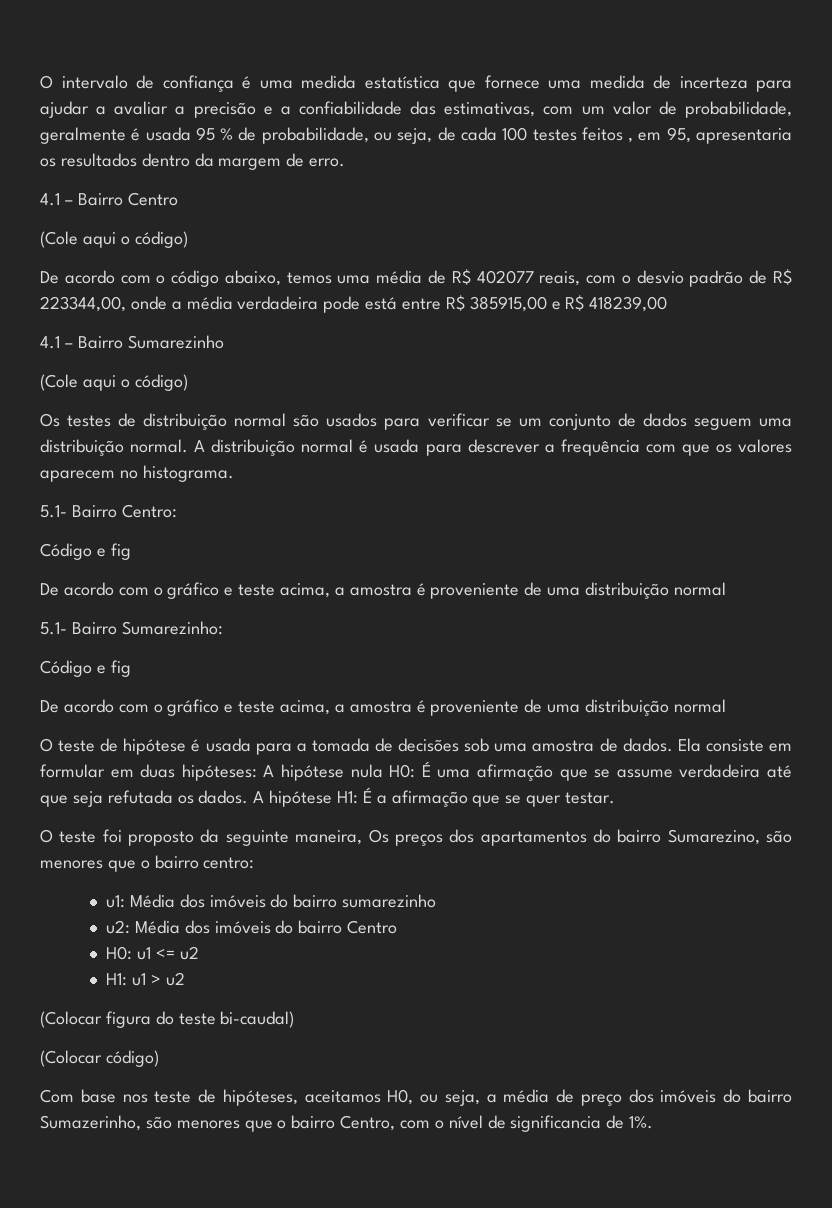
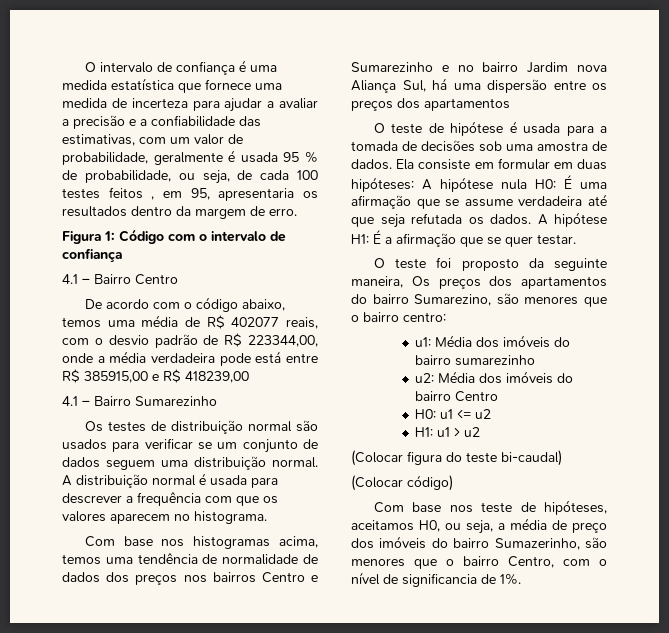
(346, 162) none -> [62,229,286,244] [62,248,122,262] // Figura 1: Código com o intervalo de confiança
[40,231,188,248] // (Cole aqui o código) -> (178, 279) none
[40,374,188,391] // (Cole aqui o código) -> (217, 401) none
[40,504,177,518] [40,543,131,560] [40,582,726,599] [40,621,223,635] [40,660,131,677] [40,699,726,716] 5.1- Bairro Centro: // Código e fig // De acordo com o gráfico e teste acima, a amostra é proveniente de uma distribuição normal // 5.1- Bairro Sumarezinho: // Código e fig // De acordo com o gráfico e teste acima, a amostra é proveniente de uma distribuição normal -> [84,536,318,549] [62,553,318,565] [62,572,318,585] [351,62,607,73] [351,78,607,93] [351,98,510,111] Com base nos histogramas acima, temos uma tendência de normalidade de dados dos preços nos bairros Centro e Sumarezinho e no bairro Jardim nova Aliança Sul, há uma dispersão entre os preços dos apartamentos

